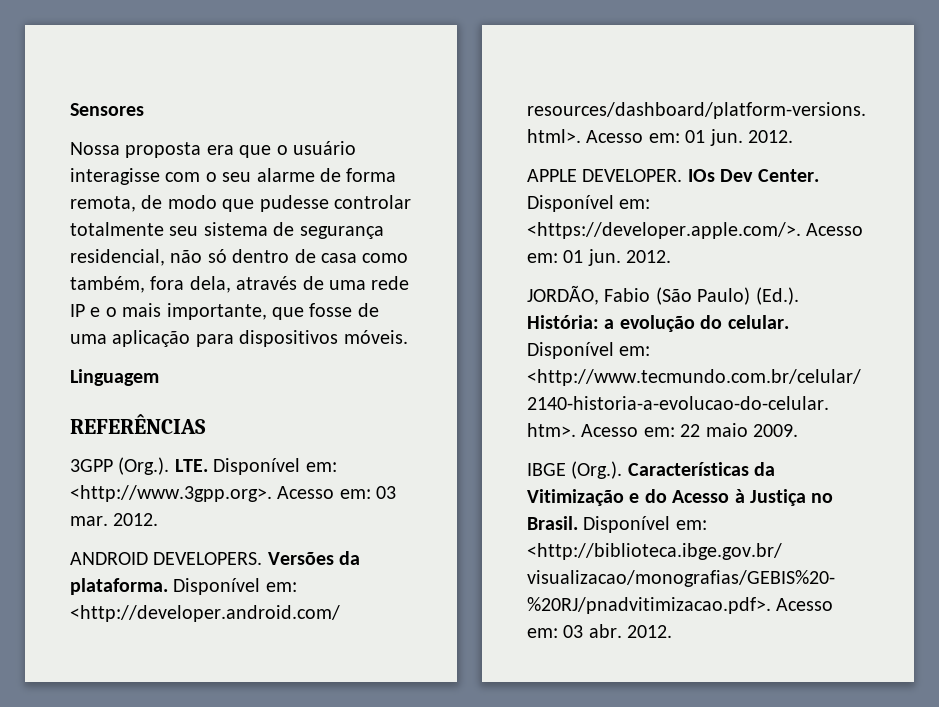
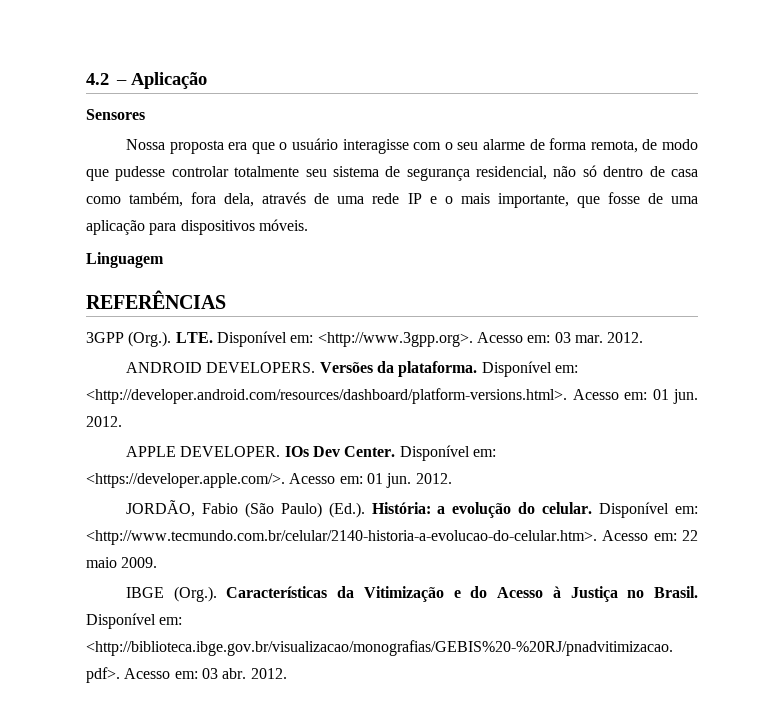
(70, 109) none -> [86,72,208,89] 4.2 – Aplicação //

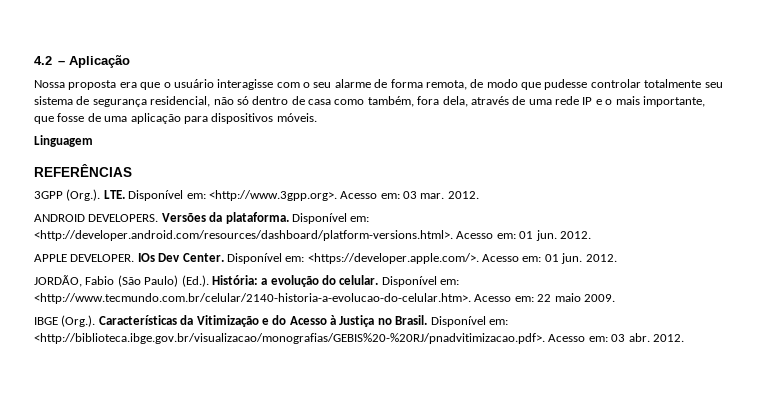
[86,109,145,120] // Sensores -> (131, 61) none

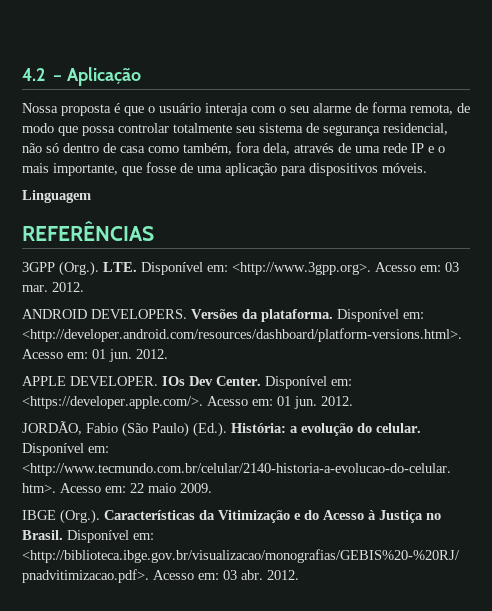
[119,82,137,88] era -> [114,103,120,113] é
[217,79,274,90] interagisse -> [205,103,248,116] interaja
[544,79,588,90] pudesse -> [82,126,115,136] possa

